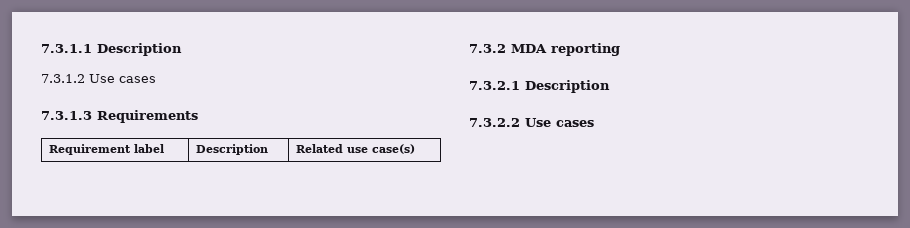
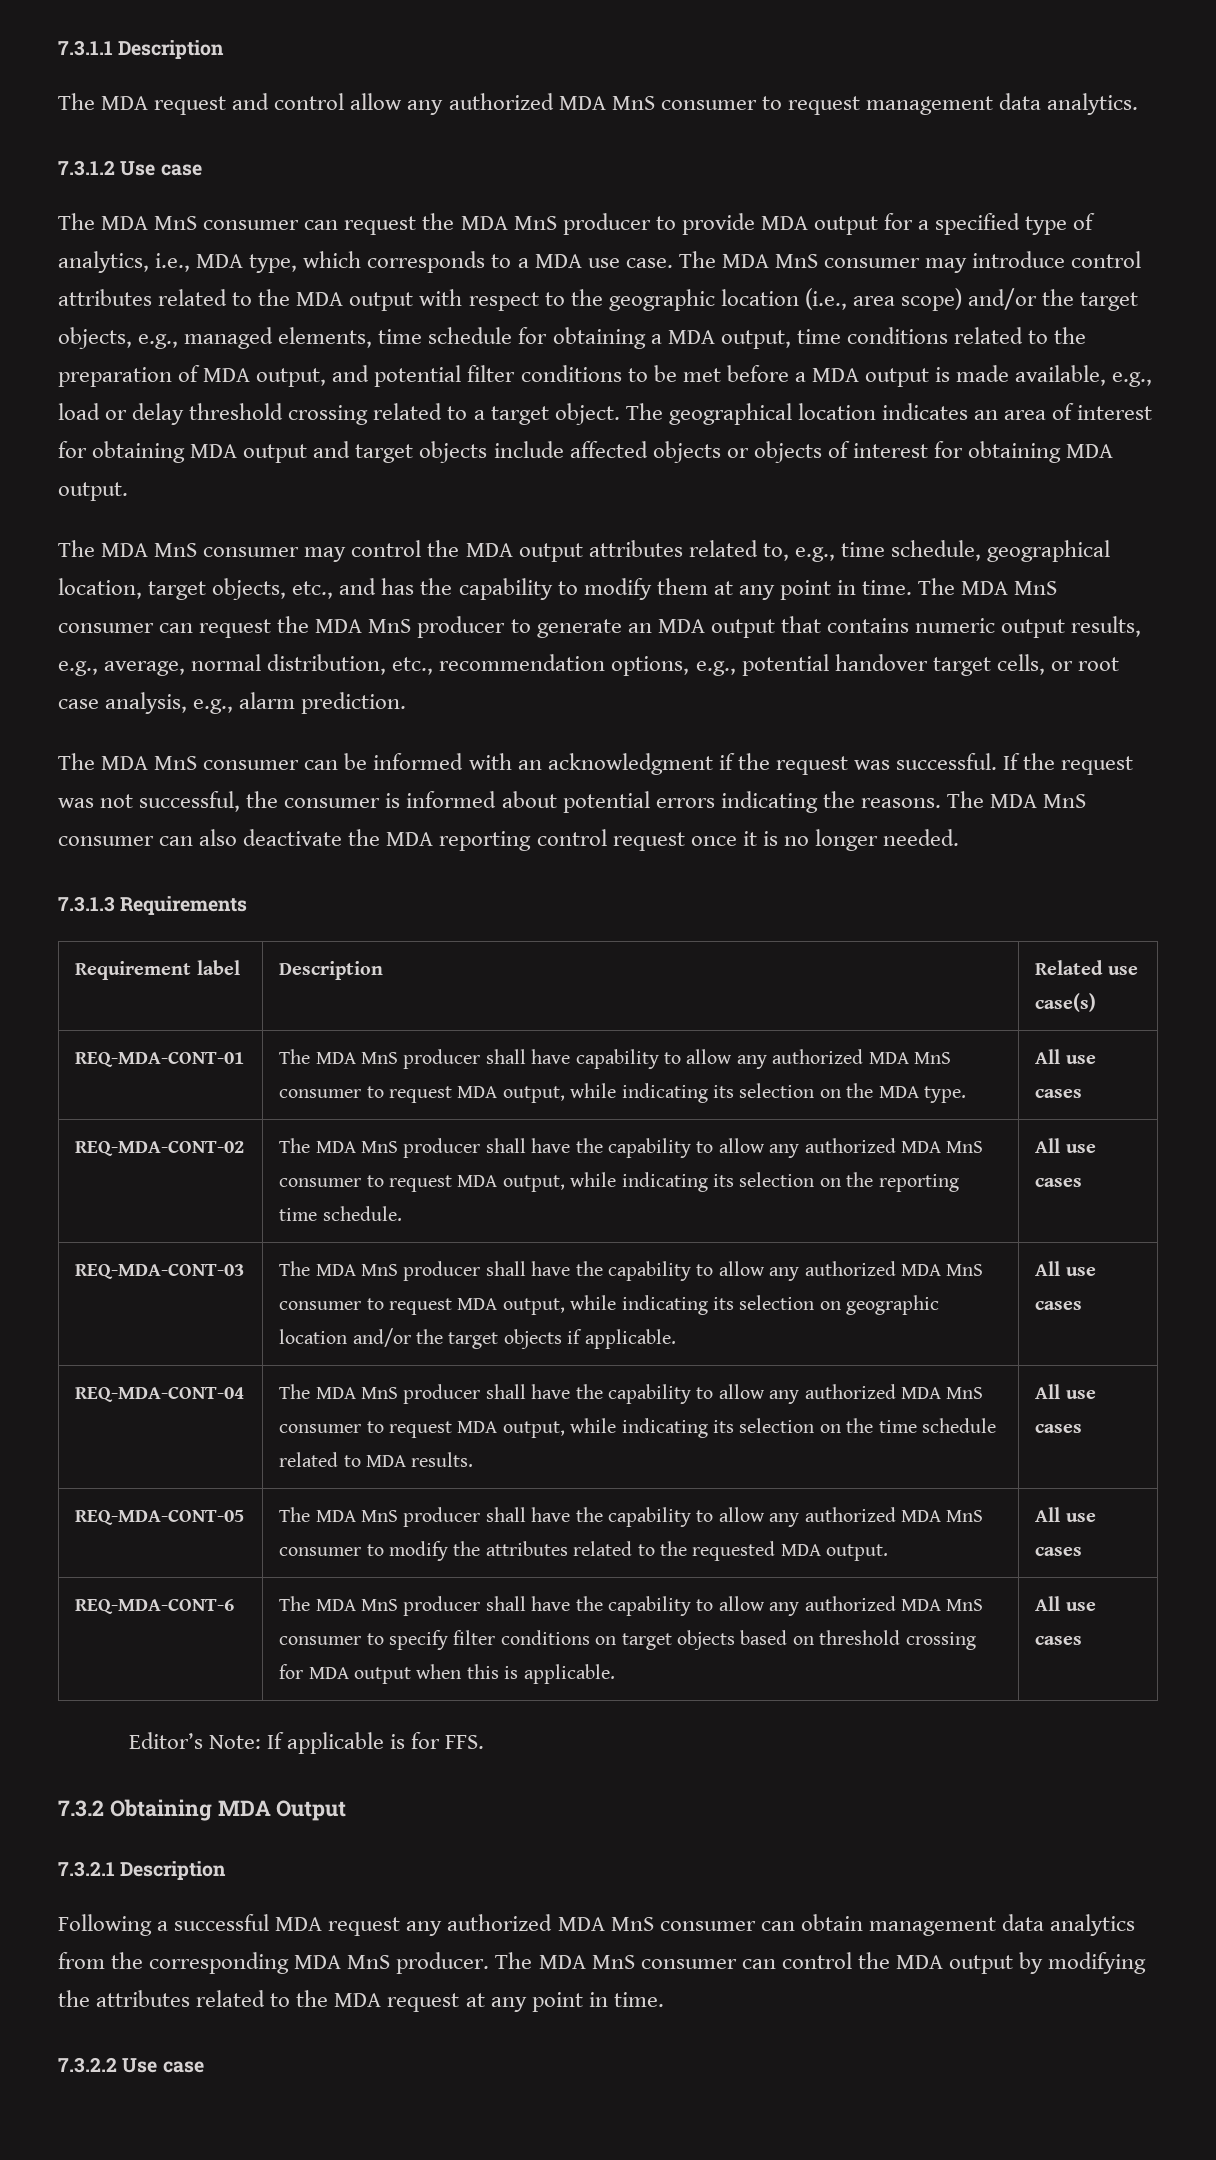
[41,74,156,83] 7.3.1.2 Use cases -> [58,93,1139,115] [58,160,202,176] [58,213,1096,235] [58,251,1142,273] [58,288,1139,311] [58,327,1087,349] [58,365,1153,387] [58,403,1153,425] [58,441,1114,463] [58,482,128,501] [58,540,1111,562] [58,578,1058,600] [58,616,1142,638] [58,654,1119,676] [58,692,407,714] [58,753,1134,775] [58,791,1087,813] [58,829,960,851] The MDA request and control allow any authorized MDA MnS consumer to request management data analytics. // 7.3.1.2 Use case // The MDA MnS consumer can request the MDA MnS producer to provide MDA output for a specified type of analytics, i.e., MDA type, which corresponds to a MDA use case. The MDA MnS consumer may introduce control attributes related to the MDA output with respect to the geographic location (i.e., area scope) and/or the target objects, e.g., managed elements, time schedule for obtaining a MDA output, time conditions related to the preparation of MDA output, and potential filter conditions to be met before a MDA output is made available, e.g., load or delay threshold crossing related to a target object. The geographical location indicates an area of interest for obtaining MDA output and target objects include affected objects or objects of interest for obtaining MDA output. // The MDA MnS consumer may control the MDA output attributes related to, e.g., time schedule, geographical location, target objects, etc., and has the capability to modify them at any point in time. The MDA MnS consumer can request the MDA MnS producer to generate an MDA output that contains numeric output results, e.g., average, normal distribution, etc., recommendation options, e.g., potential handover target cells, or root case analysis, e.g., alarm prediction. // The MDA MnS consumer can be informed with an acknowledgment if the request was successful. If the request was not successful, the consumer is informed about potential errors indicating the reasons. The MDA MnS consumer can also deactivate the MDA reporting control request once it is no longer needed.
[469,43,620,56] [469,80,610,93] // 7.3.2 MDA reporting // 7.3.2.1 Description -> [75,1051,245,1067] [279,1049,952,1069] [279,1083,967,1103] [1035,1049,1096,1064] [1035,1089,1083,1098] [75,1140,245,1156] [279,1138,984,1158] [279,1172,959,1192] [279,1206,402,1221] [1035,1138,1096,1153] [1035,1178,1083,1187] [75,1263,245,1279] [279,1261,984,1281] [279,1295,940,1315] [279,1328,676,1349] [1035,1261,1096,1276] [1035,1301,1083,1310] [75,1386,245,1402] [279,1384,984,1404] [279,1418,997,1438] [279,1452,474,1467] [1035,1384,1096,1399] [1035,1424,1083,1433] [75,1509,245,1525] [279,1507,984,1527] [279,1541,889,1561] [1035,1507,1096,1522] [1035,1547,1083,1556] [75,1598,235,1614] [279,1596,984,1616] [279,1630,976,1650] [279,1664,615,1684] [1035,1596,1096,1611] [1035,1636,1083,1645] [128,1732,485,1754] [58,1799,347,1821] [58,1861,227,1880] [58,1914,1136,1936] [58,1952,1147,1974] [58,1990,664,2012] // REQ-MDA-CONT-01 | The MDA MnS producer shall have capability to allow any authorized MDA MnS consumer to request MDA output, while indicating its selection on the MDA type. | All use cases // REQ-MDA-CONT-02 | The MDA MnS producer shall have the capability to allow any authorized MDA MnS consumer to request MDA output, while indicating its selection on the reporting time schedule. | All use cases // REQ-MDA-CONT-03 | The MDA MnS producer shall have the capability to allow any authorized MDA MnS consumer to request MDA output, while indicating its selection on geographic location and/or the target objects if applicable. | All use cases // REQ-MDA-CONT-04 | The MDA MnS producer shall have the capability to allow any authorized MDA MnS consumer to request MDA output, while indicating its selection on the time schedule related to MDA results. | All use cases // REQ-MDA-CONT-05 | The MDA MnS producer shall have the capability to allow any authorized MDA MnS consumer to modify the attributes related to the requested MDA output. | All use cases // REQ-MDA-CONT-6 | The MDA MnS producer shall have the capability to allow any authorized MDA MnS consumer to specify filter conditions on target objects based on threshold crossing for MDA output when this is applicable. | All use cases // Editor’s Note: If applicable is for FFS. // 7.3.2 Obtaining MDA Output // 7.3.2.1 Description // Following a successful MDA request any authorized MDA MnS consumer can obtain management data analytics from the corresponding MDA MnS producer. The MDA MnS consumer can control the MDA output by modifying the attributes related to the MDA request at any point in time.
[556,120,594,127] cases -> [162,2061,204,2073] case

